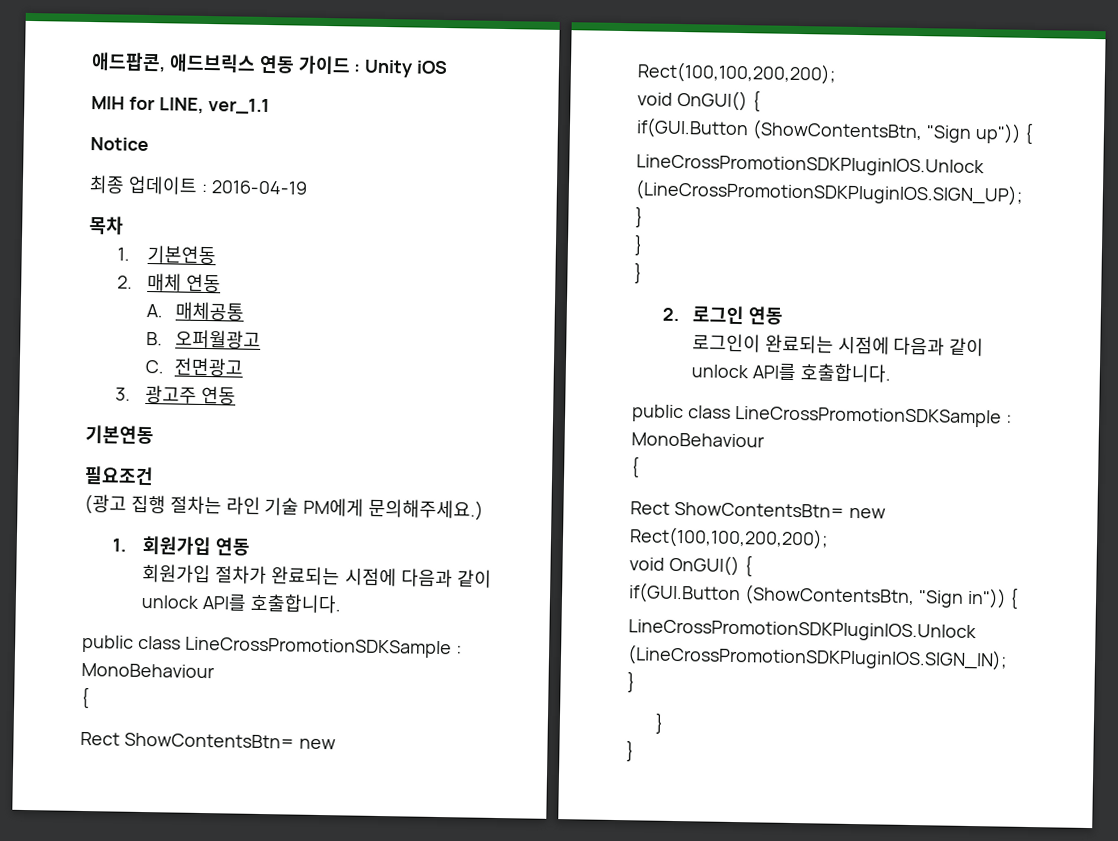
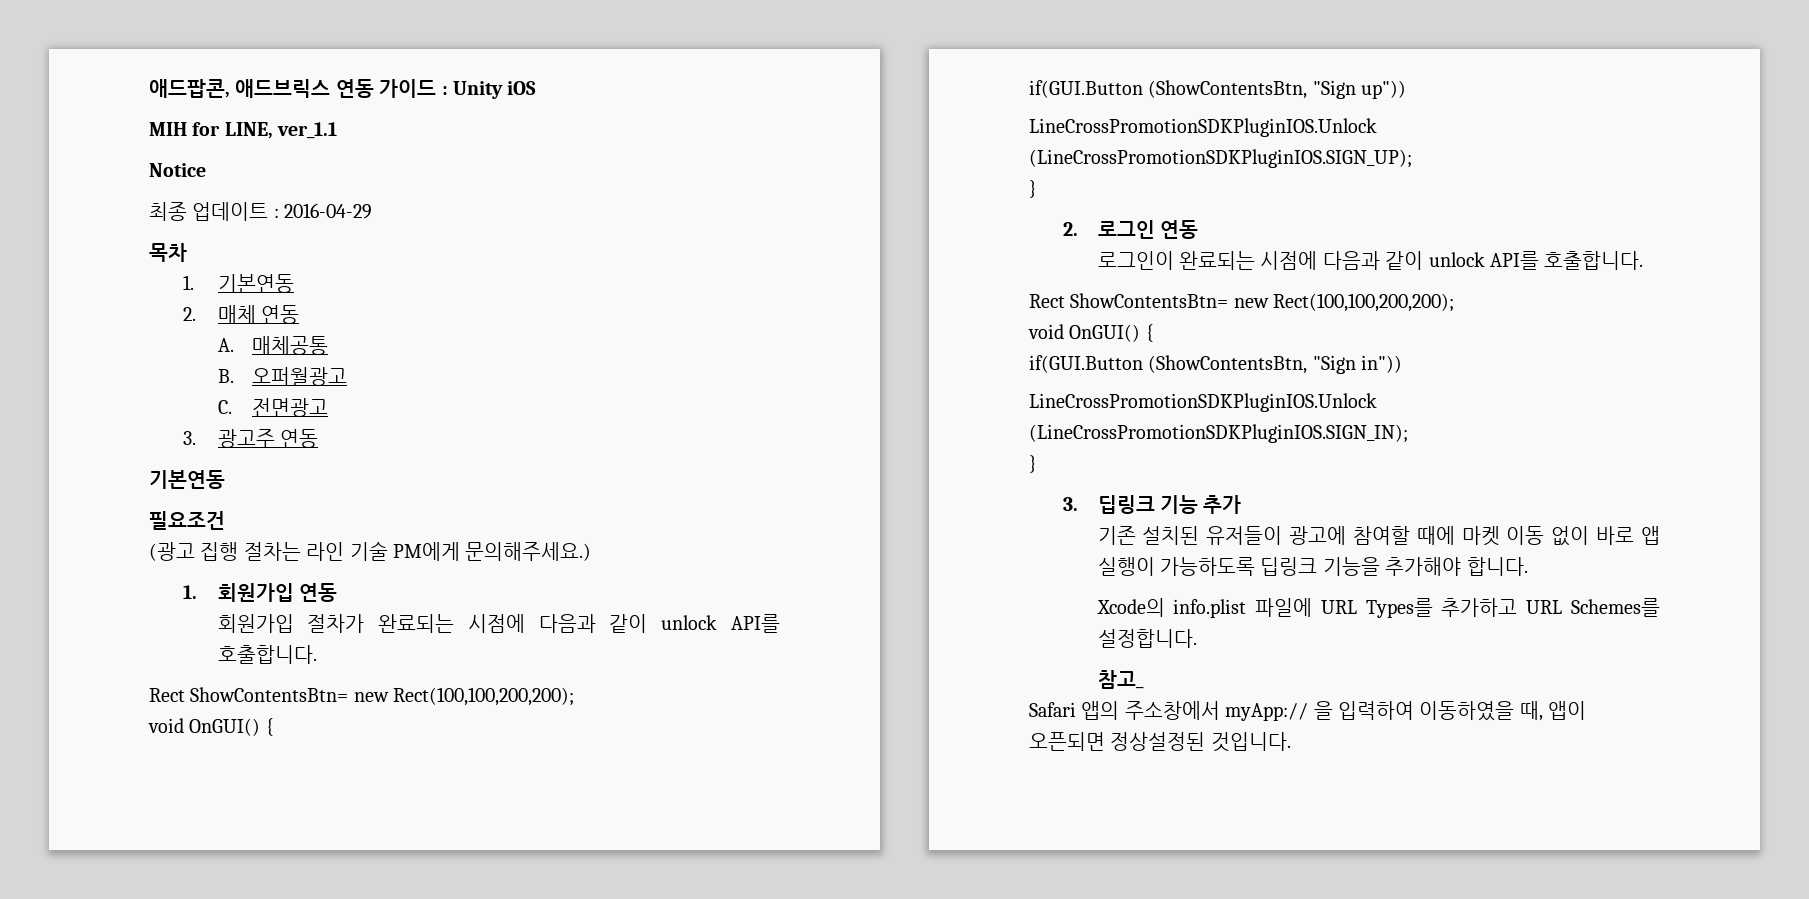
[210,180,308,195] 2016-04-19 -> [284,203,373,219] 2016-04-29
[82,634,462,659] [81,662,215,679] [81,686,90,709] // public class LineCrossPromotionSDKSample : MonoBehaviour // { -> (317, 654) none
[1024,122,1035,144] { -> (1407, 89) none
[634,234,644,256] [634,262,643,284] // } // } -> (1037, 189) none
[631,404,1012,428] [631,432,765,448] [631,456,640,478] // public class LineCrossPromotionSDKSample : MonoBehaviour // { -> (1644, 260) none
[1009,587,1020,609] { -> (1403, 364) none
[655,712,666,734] [626,740,635,762] } // } -> [1063,495,1242,514] [1097,526,1660,546] [1097,557,1528,576] [1096,598,1660,618] [1097,629,1197,648] [1097,670,1144,689] [1029,701,1587,721] [1029,732,1291,752] 3. 딥링크 기능 추가 // 기존 설치된 유저들이 광고에 참여할 때에 마켓 이동 없이 바로 앱 실행이 가능하도록 딥링크 기능을 추가해야 합니다. // Xcode의 info.plist 파일에 URL Types를 추가하고 URL Schemes를 설정합니다. // 참고_ // Safari 앱의 주소창에서 myApp:// 을 입력하여 이동하였을 때, 앱이 오픈되면 정상설정된 것입니다.

